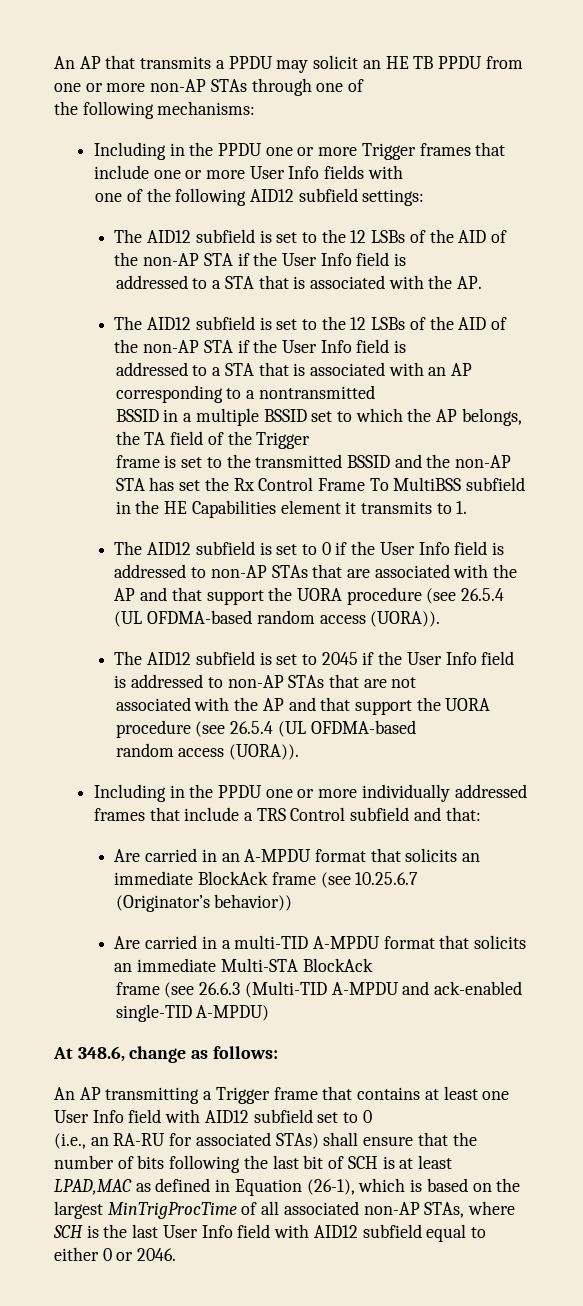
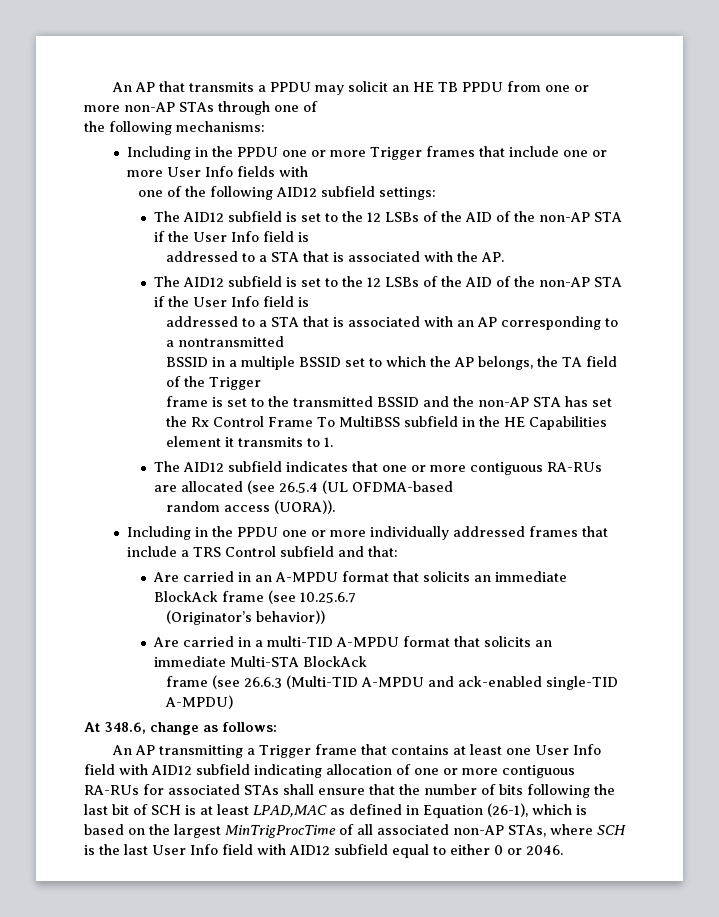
[259,541,505,555] [114,564,518,578] [114,587,505,605] [114,610,441,627] [114,651,515,665] [114,674,417,688] [115,697,491,715] [115,720,191,738] is set to 0 if the User Info field is addressed to non-AP STAs that are associated with the AP and that support the UORA procedure (see 26.5.4 (UL OFDMA-based random access (UORA)). // The AID12 subfield is set to 2045 if the User Info field is addressed to non-AP STAs that are not // associated with the AP and that support the UORA procedure -> [286,461,603,475] [154,481,244,492] indicates that one or more contiguous RA-RUs are allocated
[317,1110,372,1123] [54,1133,166,1149] set to 0 // (i.e., an RA-RU -> [254,764,575,778] [84,785,139,795] indicating allocation of one or more contiguous RA-RUs
[275,1133,319,1149] STAs) -> [244,785,279,795] STAs

